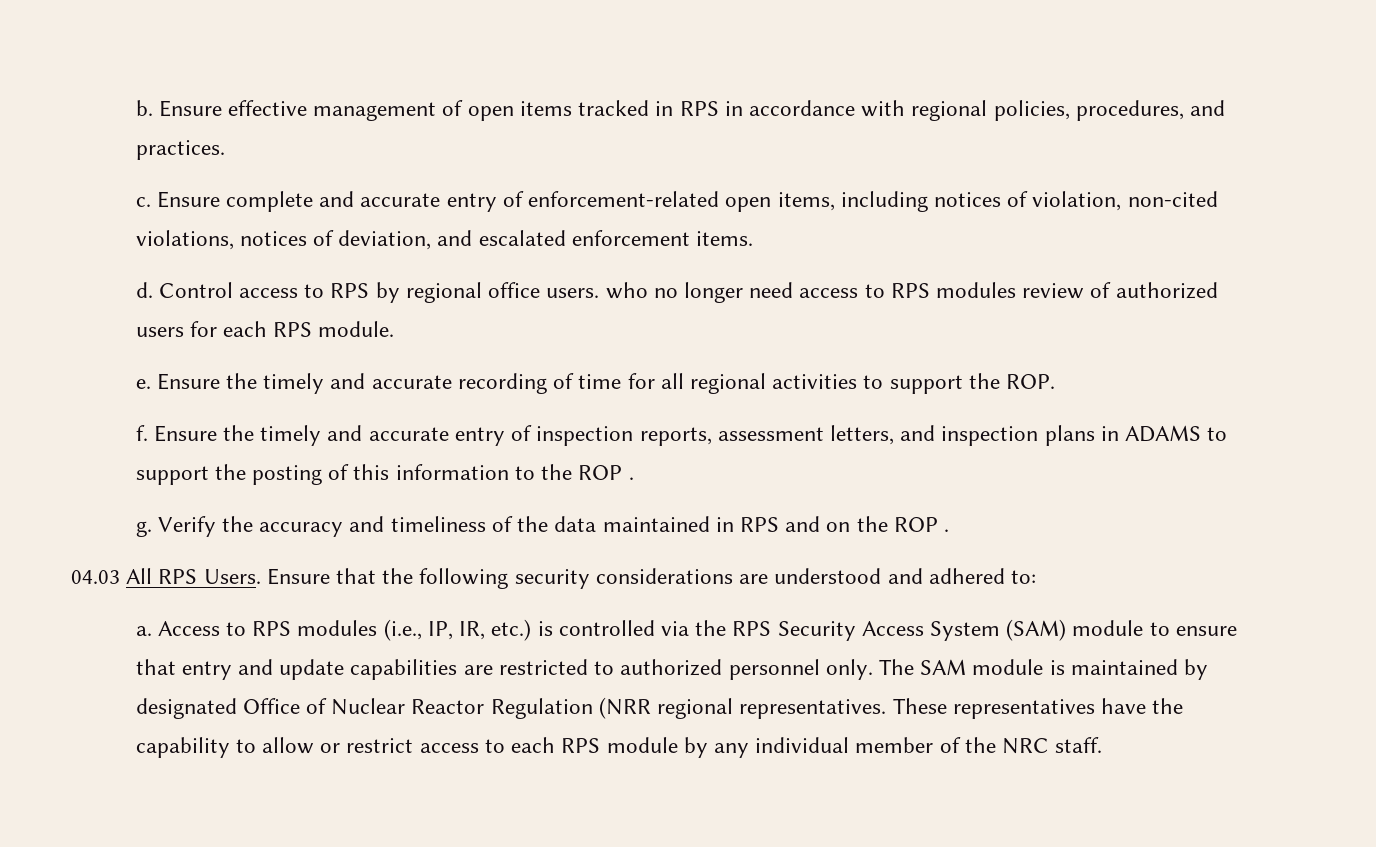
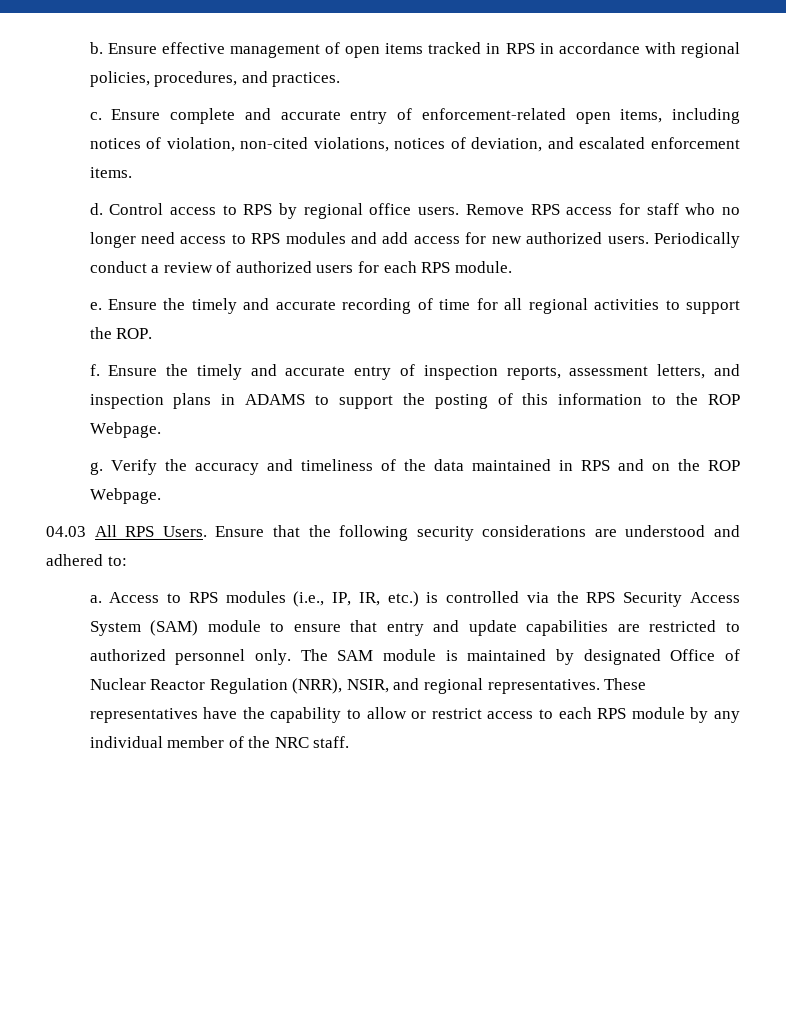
(600, 293) none -> [465,203,679,215] Remove RPS access for staff
(1017, 290) none -> [351,232,740,248] [89,261,160,273] and add access for new authorized users. Periodically conduct a
[628,477,634,480] . -> [89,422,161,438] Webpage.
[944,529,950,532] . -> [89,488,161,504] Webpage.
[598,697,651,719] (NRR -> [292,678,420,694] (NRR), NSIR, and

